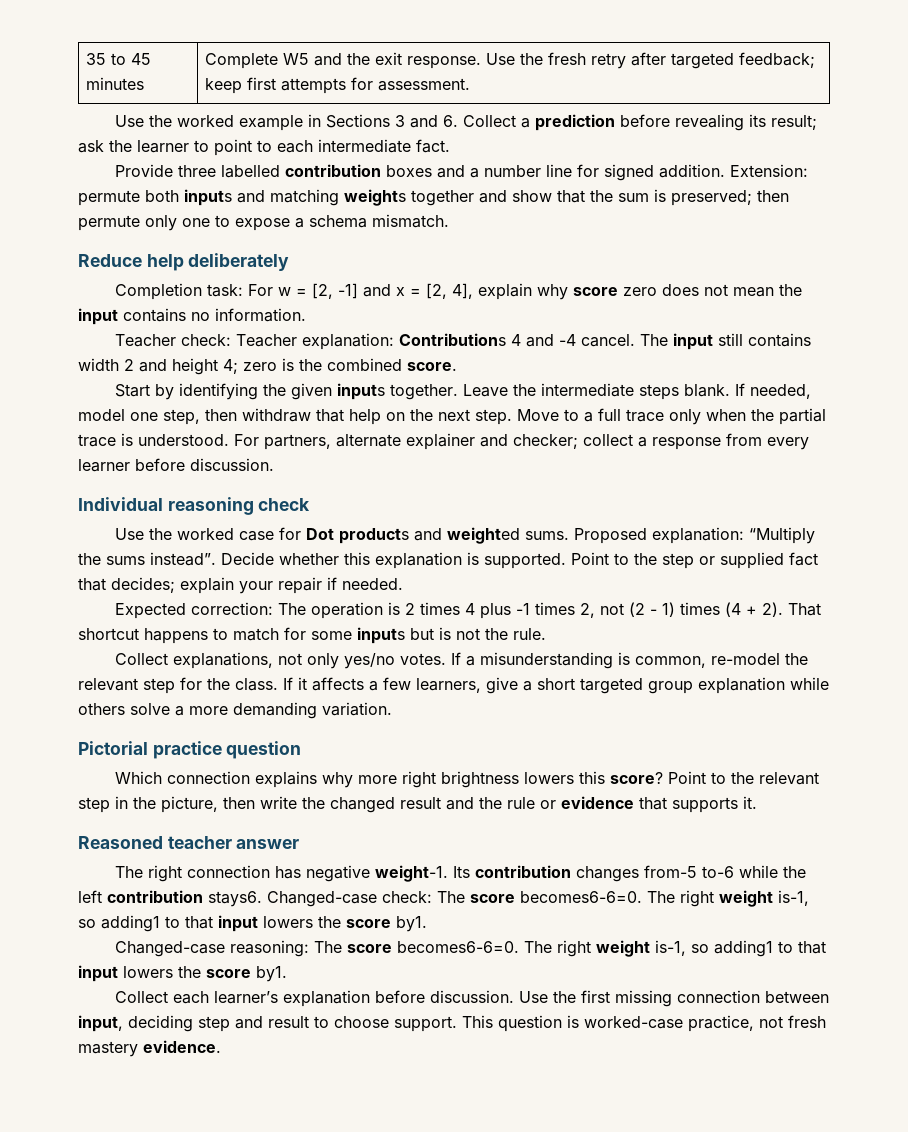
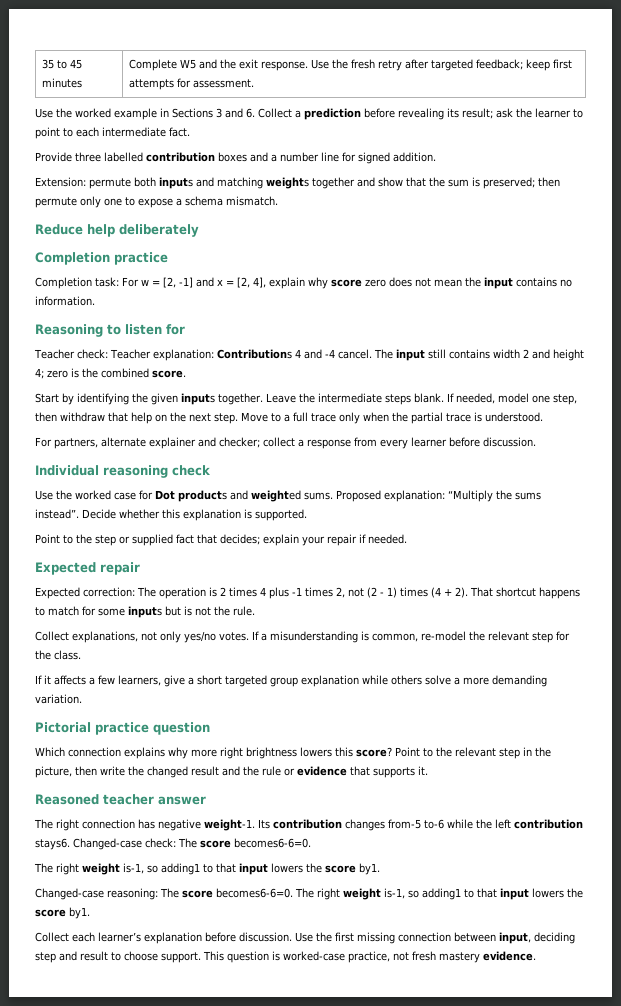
(726, 171) none -> (436, 157) //
(290, 262) none -> [35,252,168,265] // Completion practice
(306, 315) none -> [35,324,185,337] // Reasoning to listen for
(229, 440) none -> (543, 417) //
(566, 561) none -> (307, 515) //
(403, 584) none -> [35,562,140,575] // Expected repair
(278, 684) none -> (81, 655) //
(642, 897) none -> (311, 843) //

